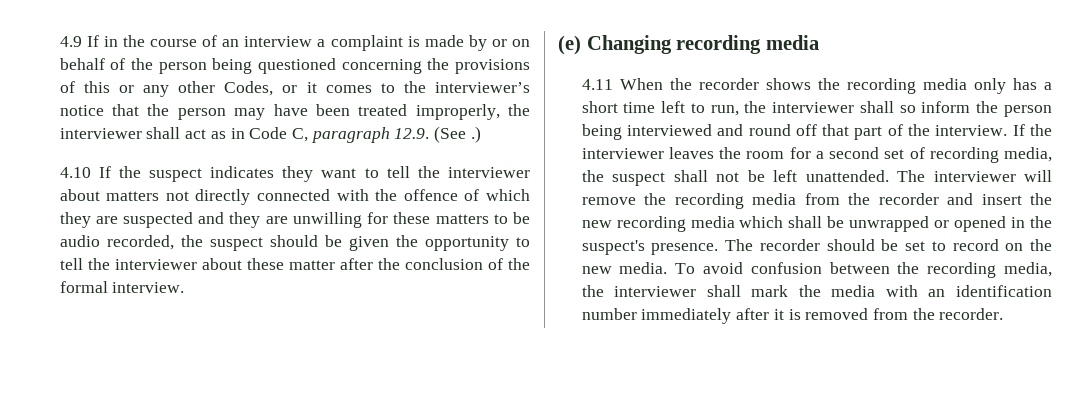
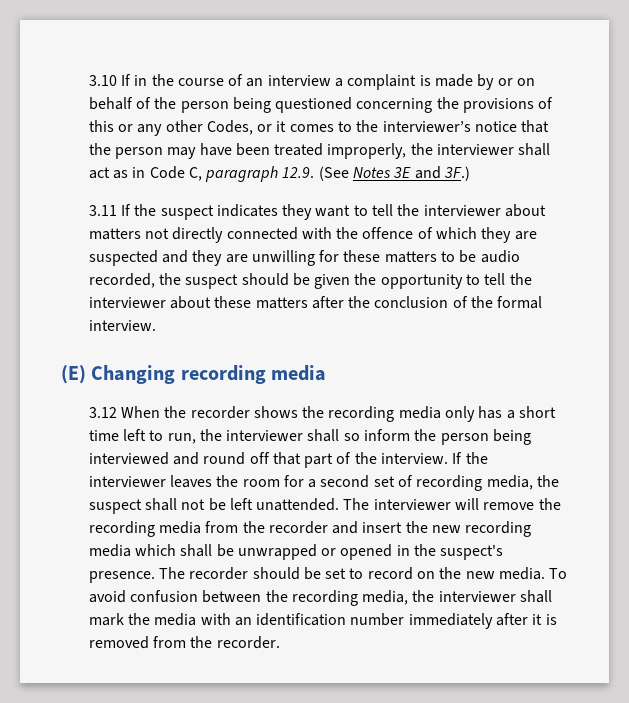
[59,36,82,47] 4.9 -> [88,75,117,86] 3.10
[470,126,481,143] [59,167,91,178] .) // 4.10 -> [353,166,471,181] [88,205,117,216] Notes 3E and 3F.) // 3.11
[288,260,335,270] matter -> [255,297,308,309] matters
[558,35,581,55] (e) -> [61,365,86,384] (E)
[581,79,613,90] 4.11 -> [88,407,117,418] 3.12

